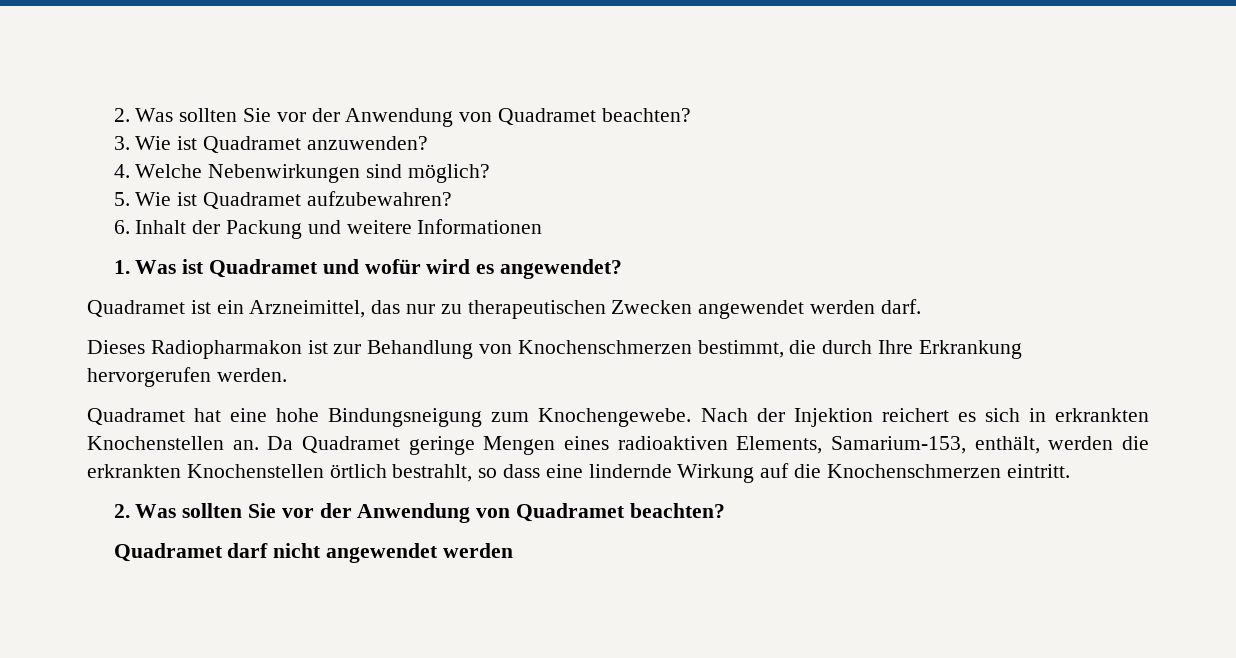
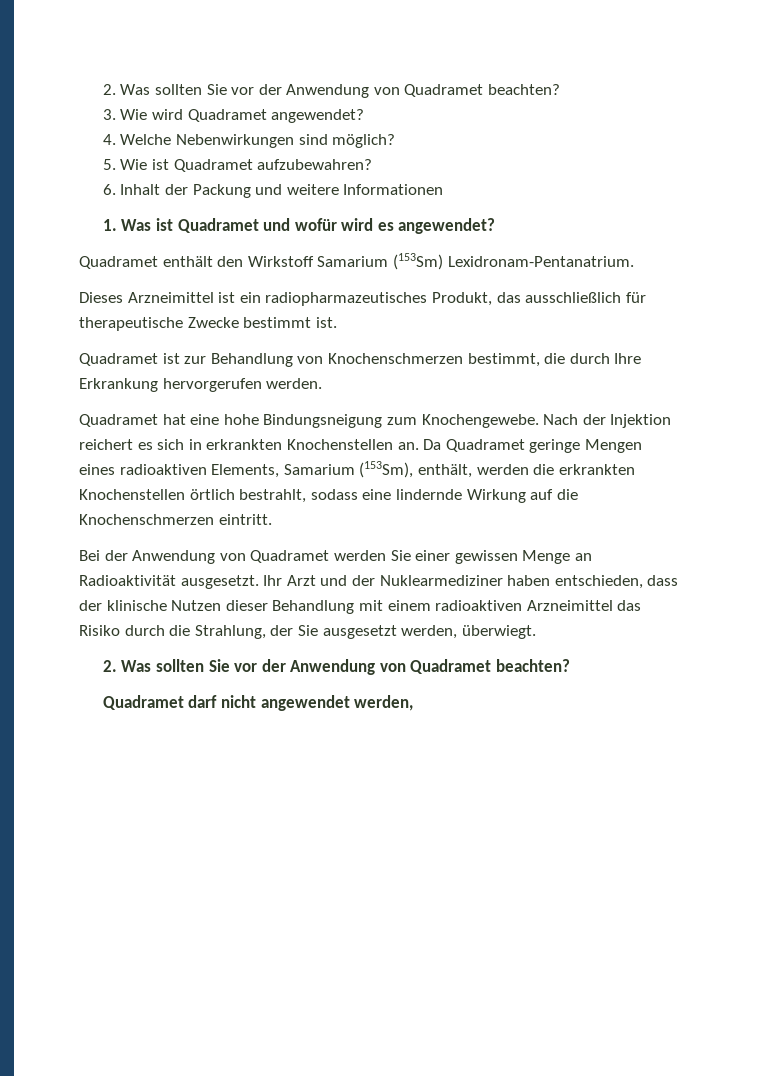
[177,136,428,153] ist Quadramet anzuwenden? -> [151,109,365,123] wird Quadramet angewendet?
[190,299,921,319] [87,340,302,359] ist ein Arzneimittel, das nur zu therapeutischen Zwecken angewendet werden darf. // Dieses Radiopharmakon -> [162,253,634,270] [79,292,646,306] [79,317,337,331] [79,353,158,366] enthält den Wirkstoff Samarium (153Sm) Lexidronam-Pentanatrium. // Dieses Arzneimittel ist ein radiopharmazeutisches Produkt, das ausschließlich für therapeutische Zwecke bestimmt ist. // Quadramet
[830,436,966,454] Samarium-153, -> [283,461,414,478] Samarium (153Sm),
[478,464,541,478] so dass -> [310,489,358,500] sodass
(1070, 471) none -> [79,550,592,564] [79,575,679,589] [79,600,642,614] [79,625,536,639] // Bei der Anwendung von Quadramet werden Sie einer gewissen Menge an Radioaktivität ausgesetzt. Ihr Arzt und der Nuklearmediziner haben entschieden, dass der klinische Nutzen dieser Behandlung mit einem radioaktiven Arzneimittel das Risiko durch die Strahlung, der Sie ausgesetzt werden, überwiegt.
[442,543,513,558] werden -> [354,695,414,711] werden,

